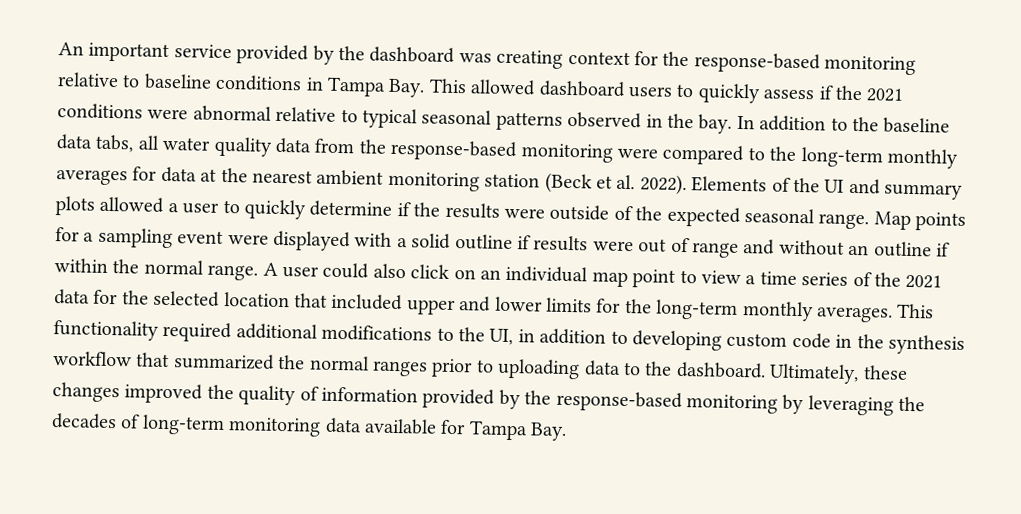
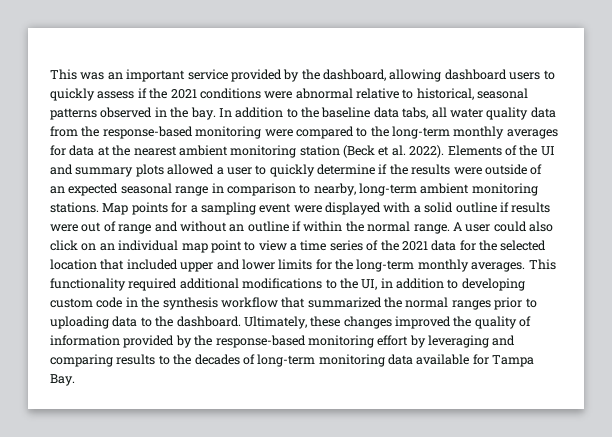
[58,42,84,56] An -> [50,69,123,80] This was an
[369,46,917,76] [57,72,537,98] dashboard was creating context for the response-based monitoring relative to baseline conditions in Tampa Bay. This allowed -> [323,69,442,82] dashboard, allowing
[362,108,418,129] typical -> [416,88,474,100] historical,
[635,206,663,221] the -> [50,186,65,194] an
[818,213,870,230] range. -> [175,183,538,196] [50,202,99,213] range in comparison to nearby, long-term ambient monitoring stations.
(778, 404) none -> [377,335,409,346] effort
(894, 405) none -> [492,335,516,346] [50,354,170,367] and comparing results to

